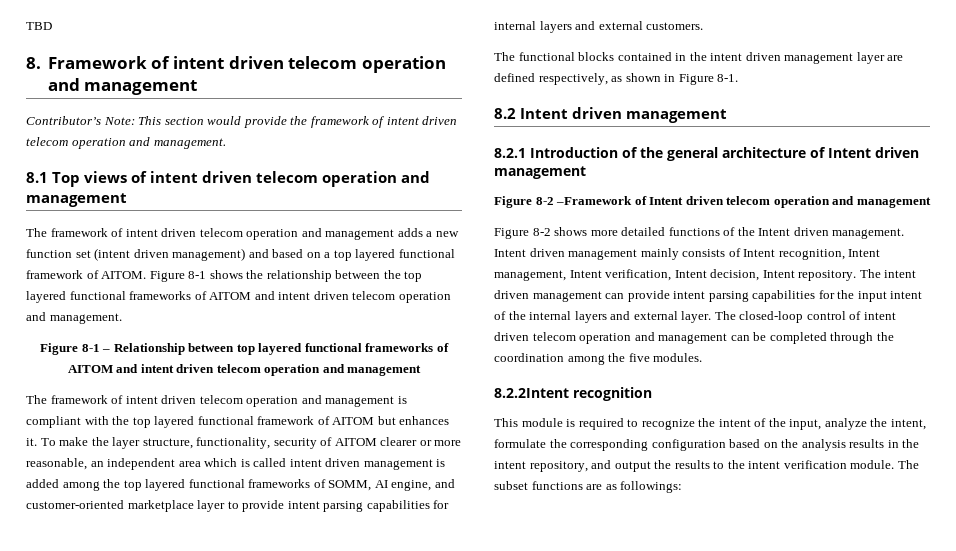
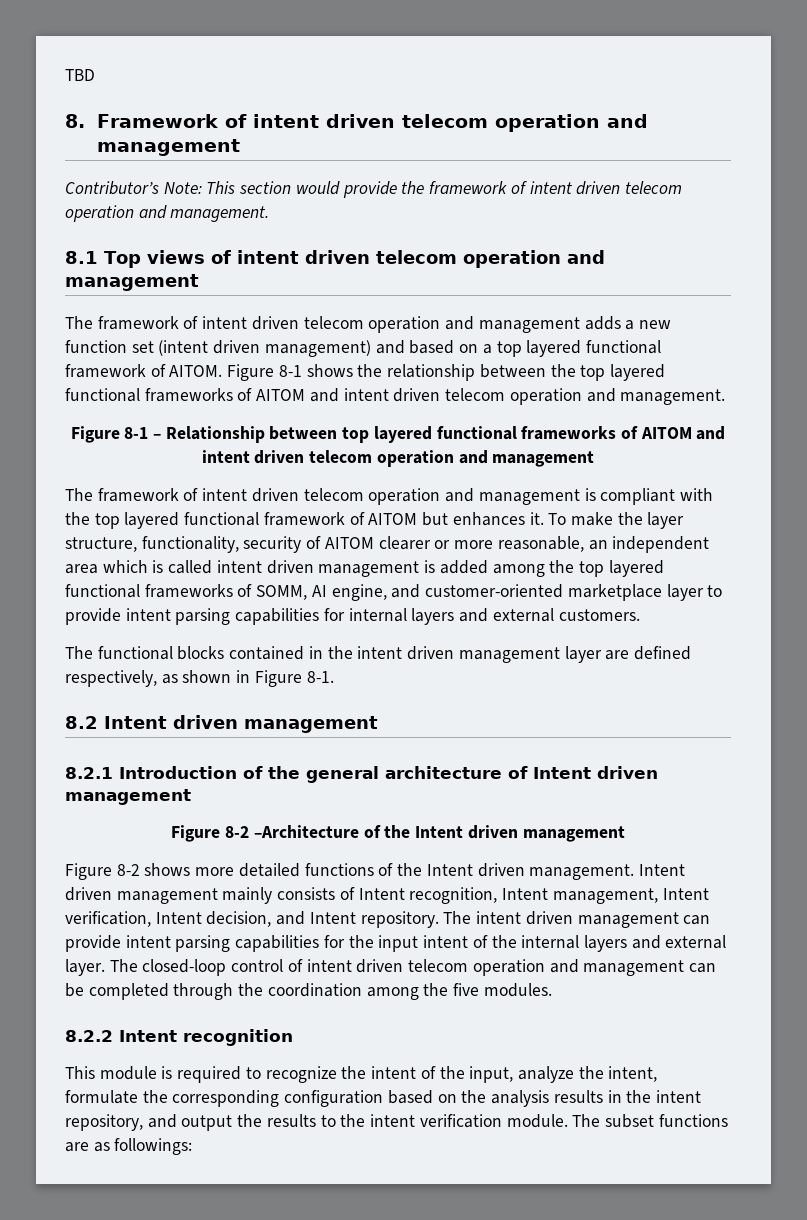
[556,196,855,208] –Framework of Intent driven telecom operation and -> [253,825,518,839] –Architecture of the Intent driven
(760, 275) none -> [276,911,306,925] and
[494,388,569,398] 8.2.2Intent -> [65,1030,177,1042] 8.2.2 Intent

